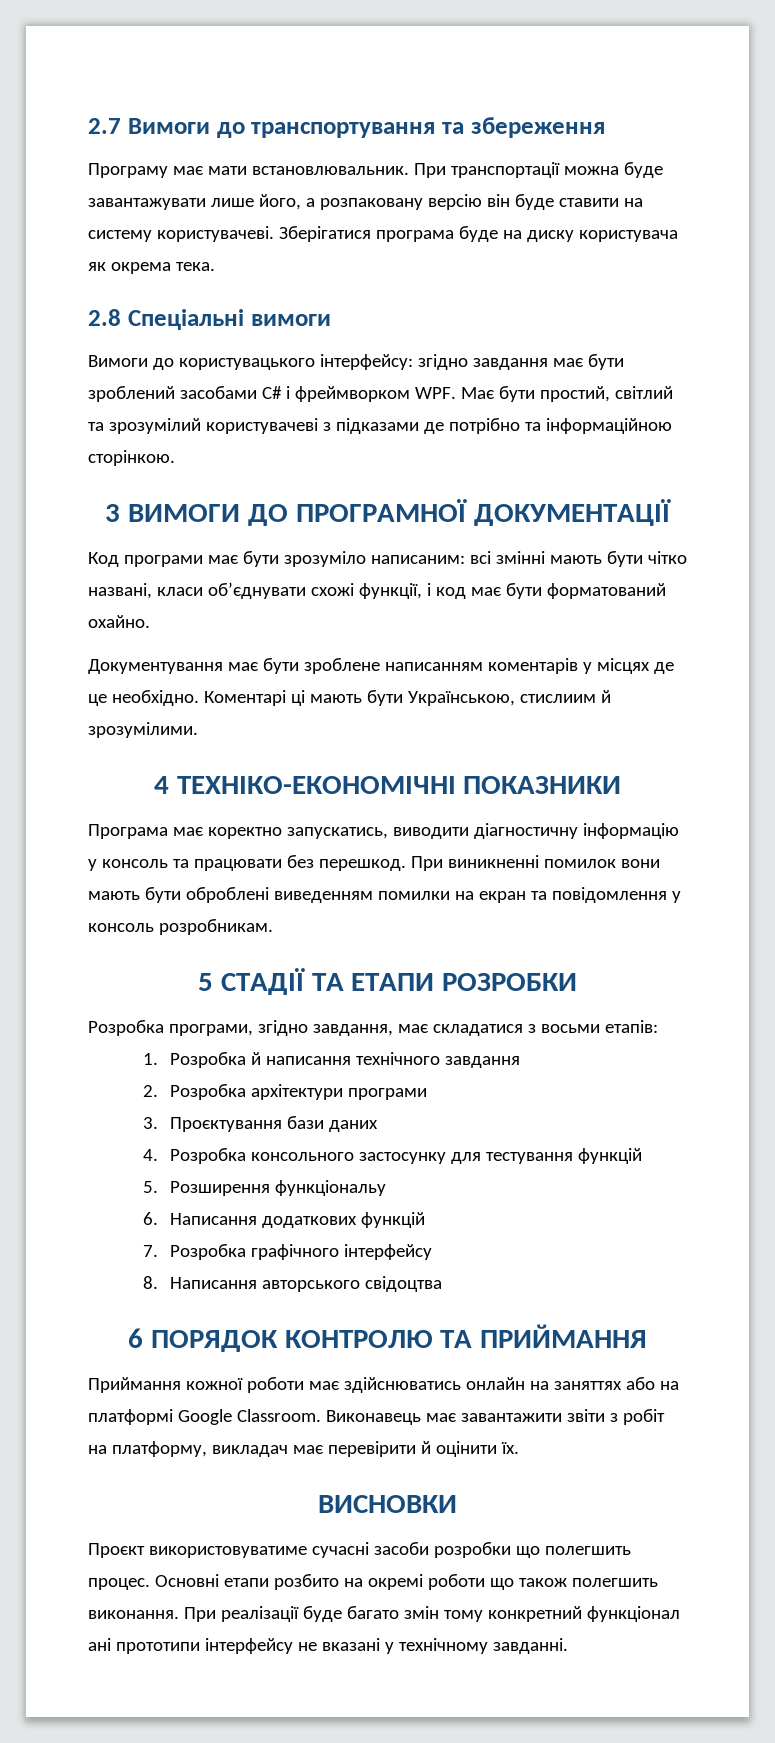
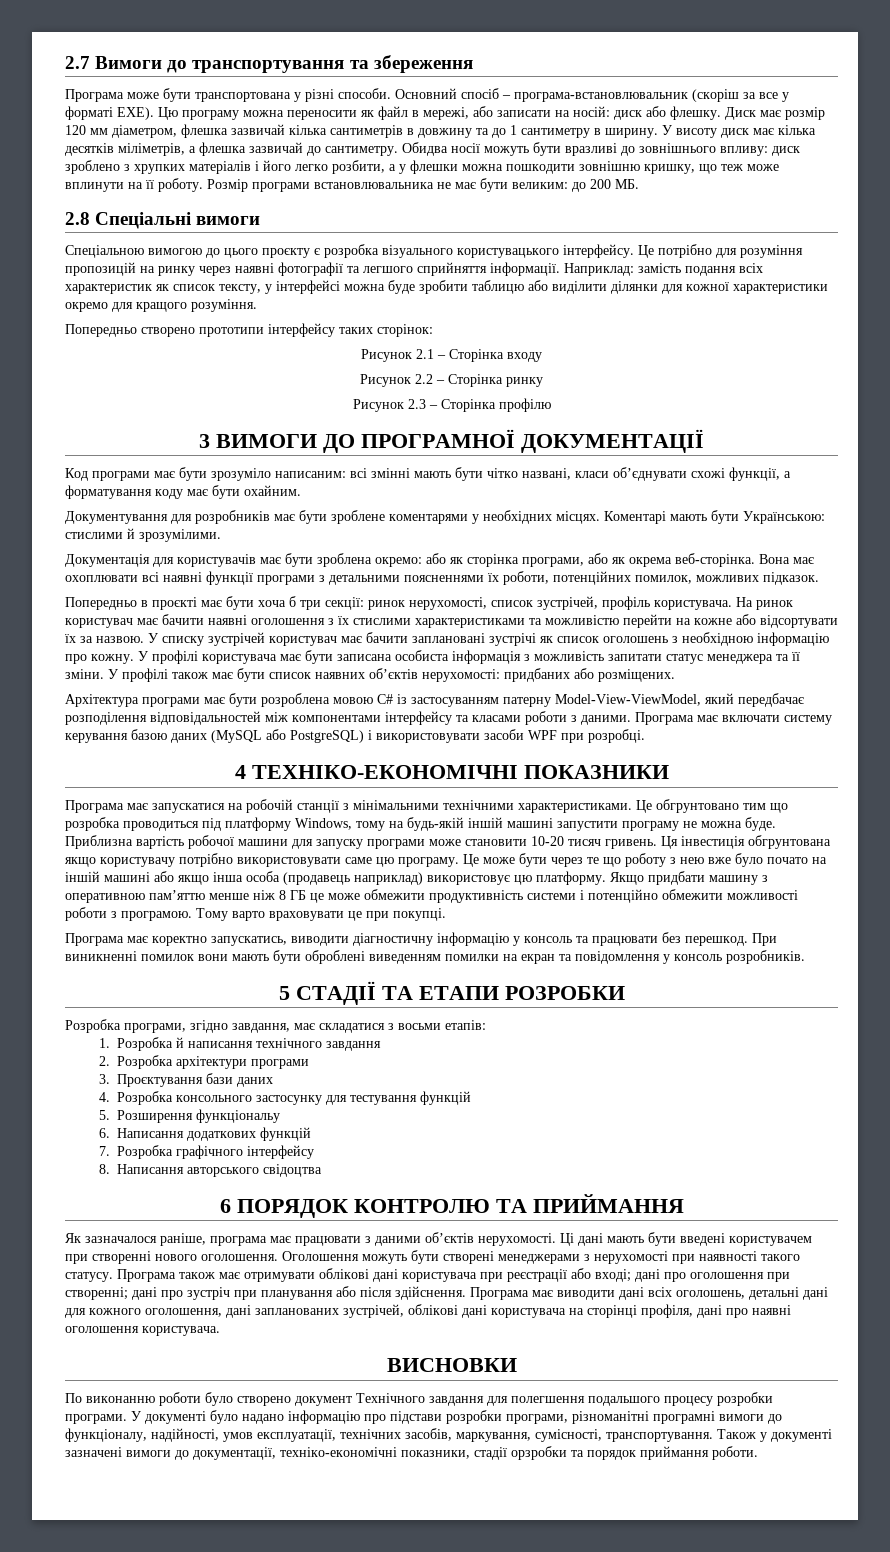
[88,162,663,178] [88,194,643,210] [88,226,678,242] [88,262,215,274] [88,309,331,330] [88,354,624,370] [88,386,673,402] [88,418,672,434] [88,450,175,466] Програму має мати встановлювальник. При транспортації можна буде завантажувати лише його, а розпаковану версію він буде ставити на систему користувачеві. Зберігатися програма буде на диску користувача як окрема тека. // 2.8 Спеціальні вимоги // Вимоги до користувацького інтерфейсу: згідно завдання має бути зроблений засобами C# і фреймворком WPF. Має бути простий, світлий та зрозумілий користувачеві з підказами де потрібно та інформаційною сторінкою. -> [65,88,789,102] [65,106,825,120] [65,124,816,138] [65,142,800,156] [65,160,779,174] [65,178,639,192] [65,212,261,229] [65,244,803,258] [65,262,763,276] [65,280,828,294] [65,299,257,312] [65,323,433,337] [361,349,542,362] [360,374,543,387] [352,398,551,412] Програма може бути транспортована у різні способи. Основний спосіб – програма-встановлювальник (скоріш за все у форматі ЕХЕ). Цю програму можна переносити як файл в мережі, або записати на носій: диск або флешку. Диск має розмір 120 мм діаметром, флешка зазвичай кілька сантиметрів в довжину та до 1 сантиметру в ширину. У висоту диск має кілька десятків міліметрів, а флешка зазвичай до сантиметру. Обидва носії можуть бути вразливі до зовнішнього впливу: диск зроблено з хрупких матеріалів і його легко розбити, а у флешки можна пошкодити зовнішню кришку, що теж може вплинути на її роботу. Розмір програми встановлювальника не має бути великим: до 200 МБ. // 2.8 Спеціальні вимоги // Спеціальною вимогою до цього проєкту є розробка візуального користувацького інтерфейсу. Це потрібно для розуміння пропозицій на ринку через наявні фотографії та легшого сприйняття інформації. Наприклад: замість подання всіх характеристик як список тексту, у інтерфейсі можна буде зробити таблицю або виділити ділянки для кожної характеристики окремо для кращого розуміння. // Попередньо створено прототипи інтерфейсу таких сторінок: // Рисунок 2.1 – Сторінка входу // Рисунок 2.2 – Сторінка ринку // Рисунок 2.3 – Сторінка профілю
[426,583,666,599] [88,615,150,628] і код має бути форматований охайно. -> [784,471,791,478] [65,485,301,499] а форматування коду має бути охайним.
(223, 666) none -> [171,510,270,524] для розробників
[384,658,674,674] [88,690,611,706] [88,722,198,738] [153,776,622,794] написанням коментарів у місцях де це необхідно. Коментарі ці мають бути Українською, стислиим й зрозумілими. // 4 ТЕХНІКО-ЕКОНОМІЧНІ ПОКАЗНИКИ -> [389,510,825,524] [65,528,221,542] [65,553,814,567] [65,571,819,585] [65,596,793,610] [65,614,838,628] [65,632,829,646] [65,650,800,664] [65,668,675,682] [65,693,804,707] [65,711,832,725] [65,729,645,743] [234,765,669,779] [65,799,788,813] [65,817,776,831] [65,835,831,849] [65,853,827,867] [65,871,768,885] [65,889,798,903] [65,907,446,921] коментарями у необхідних місцях. Коментарі мають бути Українською: стислими й зрозумілими. // Документація для користувачів має бути зроблена окремо: або як сторінка програми, або як окрема веб-сторінка. Вона має охоплювати всі наявні функції програми з детальними поясненнями їх роботи, потенційних помилок, можливих підказок. // Попередньо в проєкті має бути хоча б три секції: ринок нерухомості, список зустрічей, профіль користувача. На ринок користувач має бачити наявні оголошення з їх стислими характеристиками та можливістю перейти на кожне або відсортувати їх за назвою. У списку зустрічей користувач має бачити заплановані зустрічі як список оголошень з необхідною інформацію про кожну. У профілі користувача має бути записана особиста інформація з можливість запитати статус менеджера та її зміни. У профілі також має бути список наявних об’єктів нерухомості: придбаних або розміщених. // Архітектура програми має бути розроблена мовою C# із застосуванням патерну Model-View-ViewModel, який передбачає розподілення відповідальностей між компонентами інтерфейсу та класами роботи з даними. Програма має включати систему керування базою даних (MySQL або PostgreSQL) і використовувати засоби WPF при розробці. // 4 ТЕХНІКО-ЕКОНОМІЧНІ ПОКАЗНИКИ // Програма має запускатися на робочій станції з мінімальними технічними характеристиками. Це обгрунтовано тим що розробка проводиться під платформу Windows, тому на будь-якій іншій машині запустити програму не можна буде. Приблизна вартість робочої машини для запуску програми може становити 10-20 тисяч гривень. Ця інвестиція обгрунтована якщо користувачу потрібно використовувати саме цю програму. Це може бути через те що роботу з нею вже було почато на іншій машині або якщо інша особа (продавець наприклад) використовує цю платформу. Якщо придбати машину з оперативною пам’яттю менше ніж 8 ГБ це може обмежити продуктивність системи і потенційно обмежити можливості роботи з програмою. Тому варто враховувати це при покупці.
[158,919,273,935] розробникам. -> [726,950,805,964] розробників.
[88,1377,679,1393] [88,1409,665,1425] [88,1441,519,1457] [318,1495,457,1513] [88,1542,631,1558] [88,1574,658,1590] [88,1606,680,1622] [88,1638,568,1654] Приймання кожної роботи має здійснюватись онлайн на заняттях або на платформі Google Classroom. Виконавець має завантажити звіти з робіт на платформу, викладач має перевірити й оцінити їх. // ВИСНОВКИ // Проєкт використовуватиме сучасні засоби розробки що полегшить процес. Основні етапи розбито на окремі роботи що також полегшить виконання. При реалізації буде багато змін тому конкретний функціонал ані прототипи інтерфейсу не вказані у технічному завданні. -> [65,1232,812,1246] [65,1250,800,1264] [65,1268,790,1282] [65,1286,828,1300] [65,1304,791,1318] [65,1326,220,1336] [386,1358,517,1372] [65,1392,773,1406] [65,1410,782,1424] [65,1428,832,1442] [65,1446,758,1460] Як зазначалося раніше, програма має працювати з даними об’єктів нерухомості. Ці дані мають бути введені користувачем при створенні нового оголошення. Оголошення можуть бути створені менеджерами з нерухомості при наявності такого статусу. Програма також має отримувати облікові дані користувача при реєстрації або вході; дані про оголошення при створенні; дані про зустріч при планування або після здійснення. Програма має виводити дані всіх оголошень, детальні дані для кожного оголошення, дані запланованих зустрічей, облікові дані користувача на сторінці профіля, дані про наявні оголошення користувача. // ВИСНОВКИ // По виконанню роботи було створено документ Технічного завдання для полегшення подальшого процесу розробки програми. У документі було надано інформацію про підстави розробки програми, різноманітні програмні вимоги до функціоналу, надійності, умов експлуатації, технічних засобів, маркування, сумісності, транспортування. Також у документі зазначені вимоги до документації, техніко-економічні показники, стадії орзробки та порядок приймання роботи.

